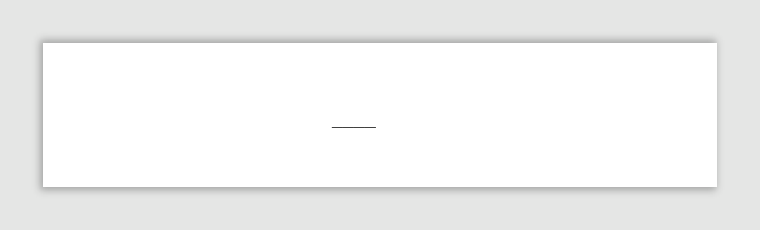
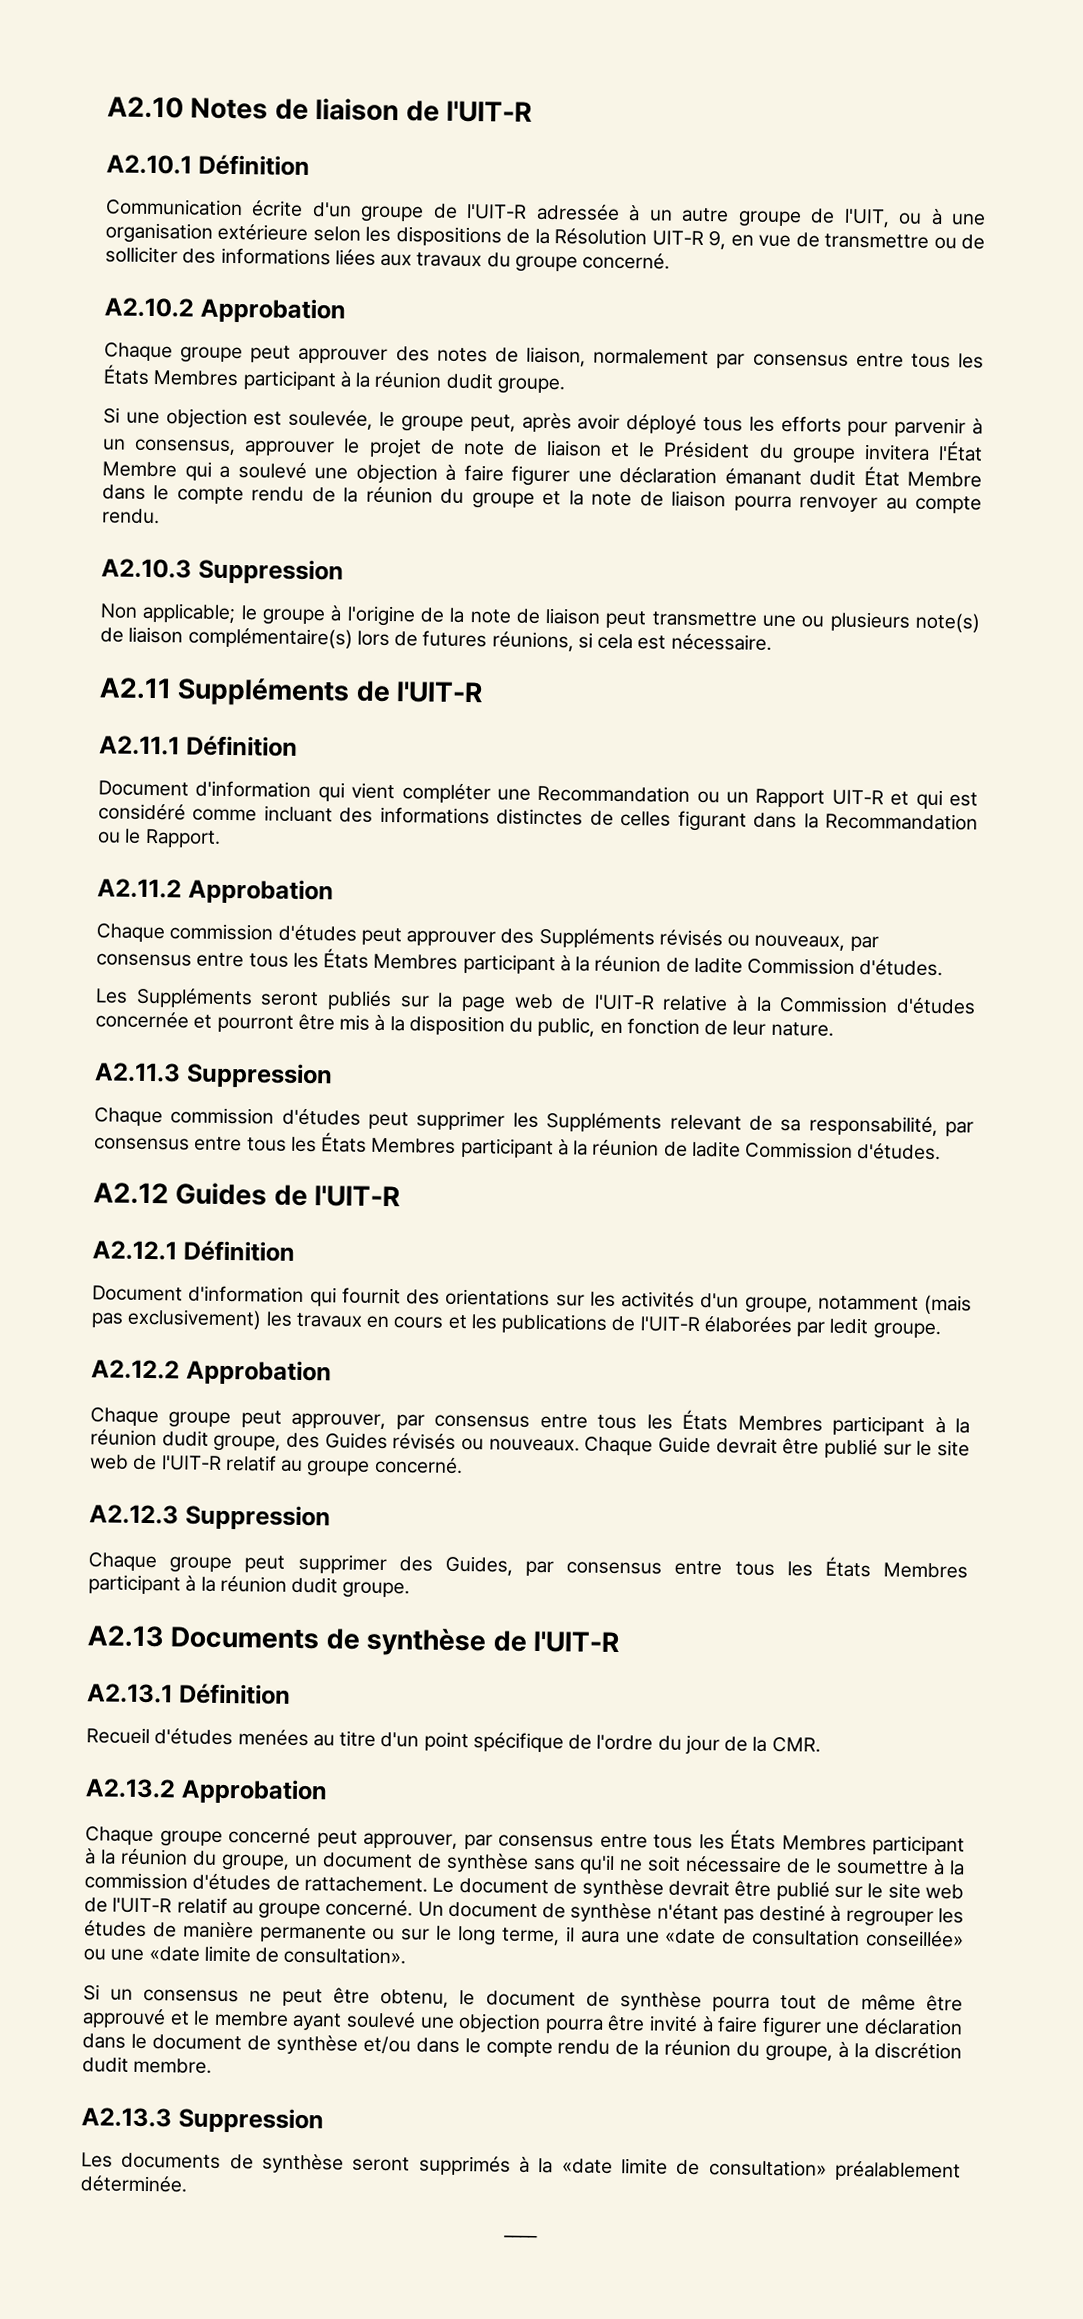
(330, 126) none -> [107,96,533,123] [106,154,310,176] [106,198,987,228] [105,222,986,250] [105,246,671,273] [104,297,346,324] [104,342,984,369] [103,364,565,395] [103,407,983,438] [102,437,983,464] [102,461,982,488] [102,484,983,514] [102,508,160,525] [101,558,344,585] [100,602,980,633] [100,626,772,652] [99,677,484,707] [99,735,298,757] [98,780,978,810] [98,803,979,832] [97,828,221,848] [97,878,334,905] [96,923,879,952] [96,948,944,977] [95,987,976,1015] [95,1011,834,1037] [94,1062,333,1089] [94,1107,975,1137] [94,1132,942,1161] [93,1182,401,1208] [92,1240,295,1262] [92,1285,972,1315] [91,1308,941,1340] [91,1359,332,1386] [90,1407,970,1436] [90,1429,970,1459] [90,1454,463,1477] [89,1504,331,1531] [88,1552,968,1579] [88,1574,411,1599] [87,1625,620,1657] [87,1683,291,1705] [86,1727,821,1755] [85,1778,328,1805] [85,1826,965,1856] [84,1848,966,1876] [84,1872,965,1901] [84,1897,964,1928] [84,1920,965,1948] [83,1945,407,1965] [83,1984,964,2012] [82,2008,964,2038] [82,2033,963,2062] [82,2056,213,2074] [81,2107,324,2134] [81,2152,961,2182] [80,2175,188,2193] A2.10 Notes de liaison de l'UIT-R // A2.10.1 Définition // Communication écrite d'un groupe de l'UIT-R adressée à un autre groupe de l'UIT, ou à une organisation extérieure selon les dispositions de la Résolution UIT-R 9, en vue de transmettre ou de solliciter des informations liées aux travaux du groupe concerné. // A2.10.2 Approbation // Chaque groupe peut approuver des notes de liaison, normalement par consensus entre tous les États Membres participant à la réunion dudit groupe. // Si une objection est soulevée, le groupe peut, après avoir déployé tous les efforts pour parvenir à un consensus, approuver le projet de note de liaison et le Président du groupe invitera l'État Membre qui a soulevé une objection à faire figurer une déclaration émanant dudit État Membre dans le compte rendu de la réunion du groupe et la note de liaison pourra renvoyer au compte rendu. // A2.10.3 Suppression // Non applicable; le groupe à l'origine de la note de liaison peut transmettre une ou plusieurs note(s) de liaison complémentaire(s) lors de futures réunions, si cela est nécessaire. // A2.11 Suppléments de l'UIT-R // A2.11.1 Définition // Document d'information qui vient compléter une Recommandation ou un Rapport UIT-R et qui est considéré comme incluant des informations distinctes de celles figurant dans la Recommandation ou le Rapport. // A2.11.2 Approbation // Chaque commission d'études peut approuver des Suppléments révisés ou nouveaux, par consensus entre tous les États Membres participant à la réunion de ladite Commission d'études. // Les Suppléments seront publiés sur la page web de l'UIT-R relative à la Commission d'études concernée et pourront être mis à la disposition du public, en fonction de leur nature. // A2.11.3 Suppression // Chaque commission d'études peut supprimer les Suppléments relevant de sa responsabilité, par consensus entre tous les États Membres participant à la réunion de ladite Commission d'études. // A2.12 Guides de l'UIT-R // A2.12.1 Définition // Document d'information qui fournit des orientations sur les activités d'un groupe, notamment (mais pas exclusivement) les travaux en cours et les publications de l'UIT-R élaborées par ledit groupe. // A2.12.2 Approbation // Chaque groupe peut approuver, par consensus entre tous les États Membres participant à la réunion dudit groupe, des Guides révisés ou nouveaux. Chaque Guide devrait être publié sur le site web de l'UIT-R relatif au groupe concerné. // A2.12.3 Suppression // Chaque groupe peut supprimer des Guides, par consensus entre tous les États Membres participant à la réunion dudit groupe. // A2.13 Documents de synthèse de l'UIT-R // A2.13.1 Définition // Recueil d'études menées au titre d'un point spécifique de l'ordre du jour de la CMR. // A2.13.2 Approbation // Chaque groupe concerné peut approuver, par consensus entre tous les États Membres participant à la réunion du groupe, un document de synthèse sans qu'il ne soit nécessaire de le soumettre à la commission d'études de rattachement. Le document de synthèse devrait être publié sur le site web de l'UIT-R relatif au groupe concerné. Un document de synthèse n'étant pas destiné à regrouper les études de manière permanente ou sur le long terme, il aura une «date de consultation conseillée» ou une «date limite de consultation». // Si un consensus ne peut être obtenu, le document de synthèse pourra tout de même être approuvé et le membre ayant soulevé une objection pourra être invité à faire figurer une déclaration dans le document de synthèse et/ou dans le compte rendu de la réunion du groupe, à la discrétion dudit membre. // A2.13.3 Suppression // Les documents de synthèse seront supprimés à la «date limite de consultation» préalablement déterminée. //

